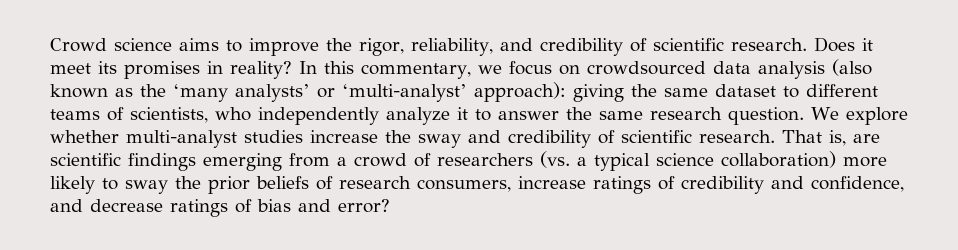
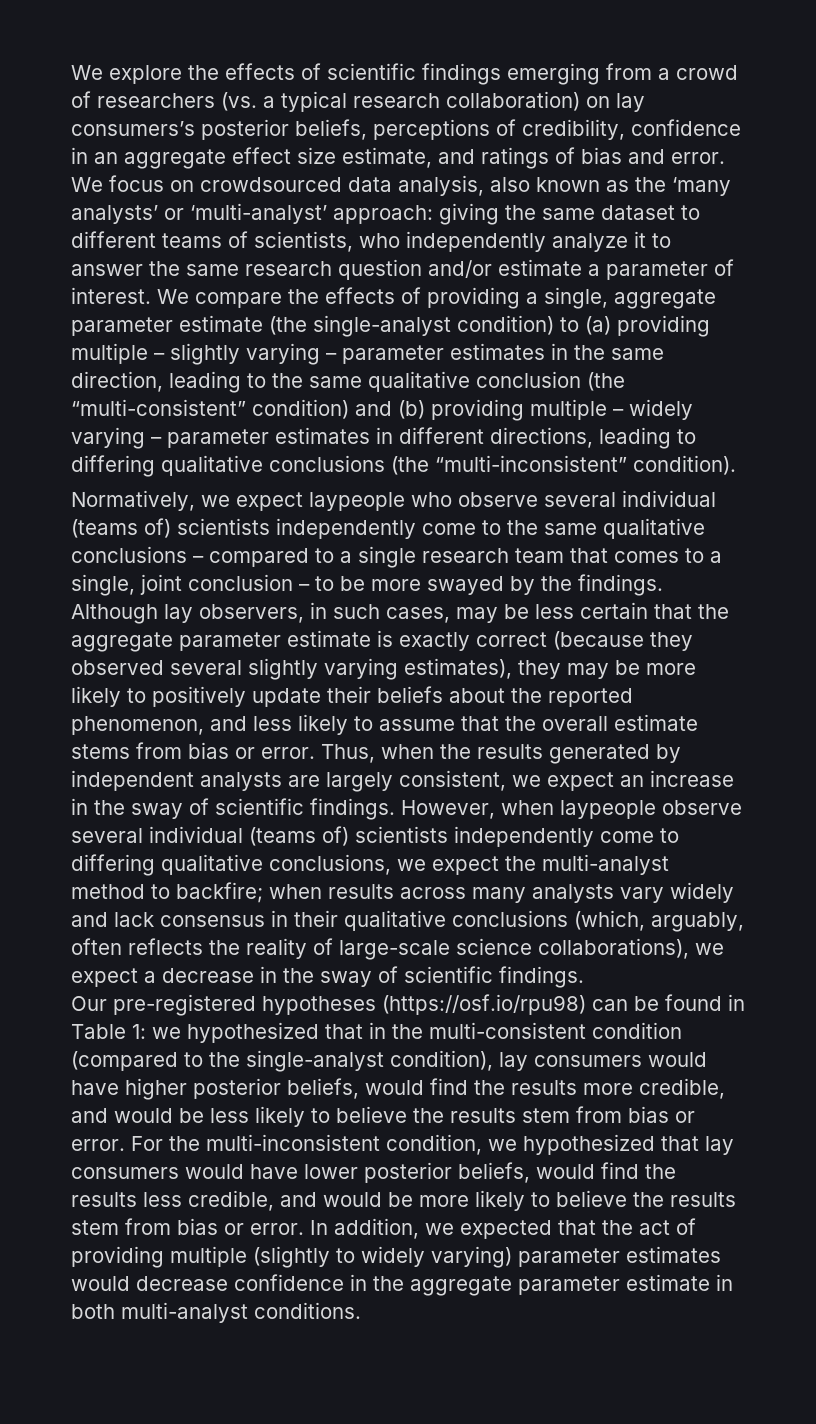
[50,37,873,56] [50,61,502,79] Crowd science aims to improve the rigor, reliability, and credibility of scientific research. Does it meet its promises in reality? In this commentary, we -> [71,63,738,85] [71,91,645,112] [71,119,741,140] [71,147,725,169] [71,177,103,192] We explore the effects of scientific findings emerging from a crowd of researchers (vs. a typical research collaboration) on lay consumers’s posterior beliefs, perceptions of credibility, confidence in an aggregate effect size estimate, and ratings of bias and error. We
[757,59,872,79] analysis (also -> [398,175,530,196] analysis, also
[474,82,566,102] approach): -> [333,205,433,224] approach:
[728,107,908,125] [50,130,880,148] [50,151,887,171] [50,176,904,194] [50,199,390,217] question. We explore whether multi-analyst studies increase the sway and credibility of scientific research. That is, are scientific findings emerging from a crowd of researchers (vs. a typical science collaboration) more likely to sway the prior beliefs of research consumers, increase ratings of credibility and confidence, and decrease ratings of bias and error? -> [338,259,734,280] [71,287,716,309] [71,315,710,337] [71,343,664,365] [71,371,625,393] [71,399,693,421] [71,427,696,449] [71,455,736,477] [71,490,716,511] [71,518,705,539] [71,546,722,568] [71,574,663,596] [71,602,729,624] [71,630,693,652] [71,658,696,680] [71,686,633,707] [71,714,698,735] [71,742,681,764] [71,770,734,792] [71,798,742,820] [71,826,679,847] [71,854,669,876] [71,882,734,903] [71,910,744,932] [71,938,724,960] [71,966,584,988] [71,994,745,1016] [71,1022,682,1043] [71,1050,707,1072] [71,1078,725,1100] [71,1106,695,1127] [71,1134,734,1155] [71,1162,676,1183] [71,1190,736,1211] [71,1218,696,1239] [71,1246,721,1268] [71,1274,733,1296] [71,1302,361,1323] question and/or estimate a parameter of interest. We compare the effects of providing a single, aggregate parameter estimate (the single-analyst condition) to (a) providing multiple – slightly varying – parameter estimates in the same direction, leading to the same qualitative conclusion (the “multi-consistent” condition) and (b) providing multiple – widely varying – parameter estimates in different directions, leading to differing qualitative conclusions (the “multi-inconsistent” condition). // Normatively, we expect laypeople who observe several individual (teams of) scientists independently come to the same qualitative conclusions – compared to a single research team that comes to a single, joint conclusion – to be more swayed by the findings. Although lay observers, in such cases, may be less certain that the aggregate parameter estimate is exactly correct (because they observed several slightly varying estimates), they may be more likely to positively update their beliefs about the reported phenomenon, and less likely to assume that the overall estimate stems from bias or error. Thus, when the results generated by independent analysts are largely consistent, we expect an increase in the sway of scientific findings. However, when laypeople observe several individual (teams of) scientists independently come to differing qualitative conclusions, we expect the multi-analyst method to backfire; when results across many analysts vary widely and lack consensus in their qualitative conclusions (which, arguably, often reflects the reality of large-scale science collaborations), we expect a decrease in the sway of scientific findings. // Our pre-registered hypotheses (https://osf.io/rpu98) can be found in Table 1: we hypothesized that in the multi-consistent condition (compared to the single-analyst condition), lay consumers would have higher posterior beliefs, would find the results more credible, and would be less likely to believe the results stem from bias or error. For the multi-inconsistent condition, we hypothesized that lay consumers would have lower posterior beliefs, would find the results less credible, and would be more likely to believe the results stem from bias or error. In addition, we expected that the act of providing multiple (slightly to widely varying) parameter estimates would decrease confidence in the aggregate parameter estimate in both multi-analyst conditions.

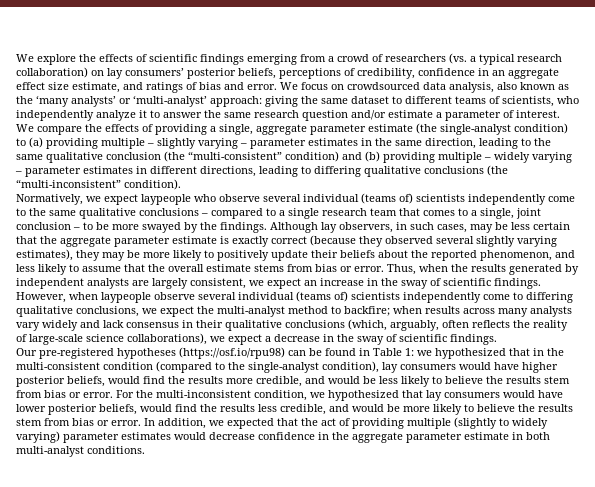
[71,121,195,136] consumers’s -> [125,68,184,76] consumers’

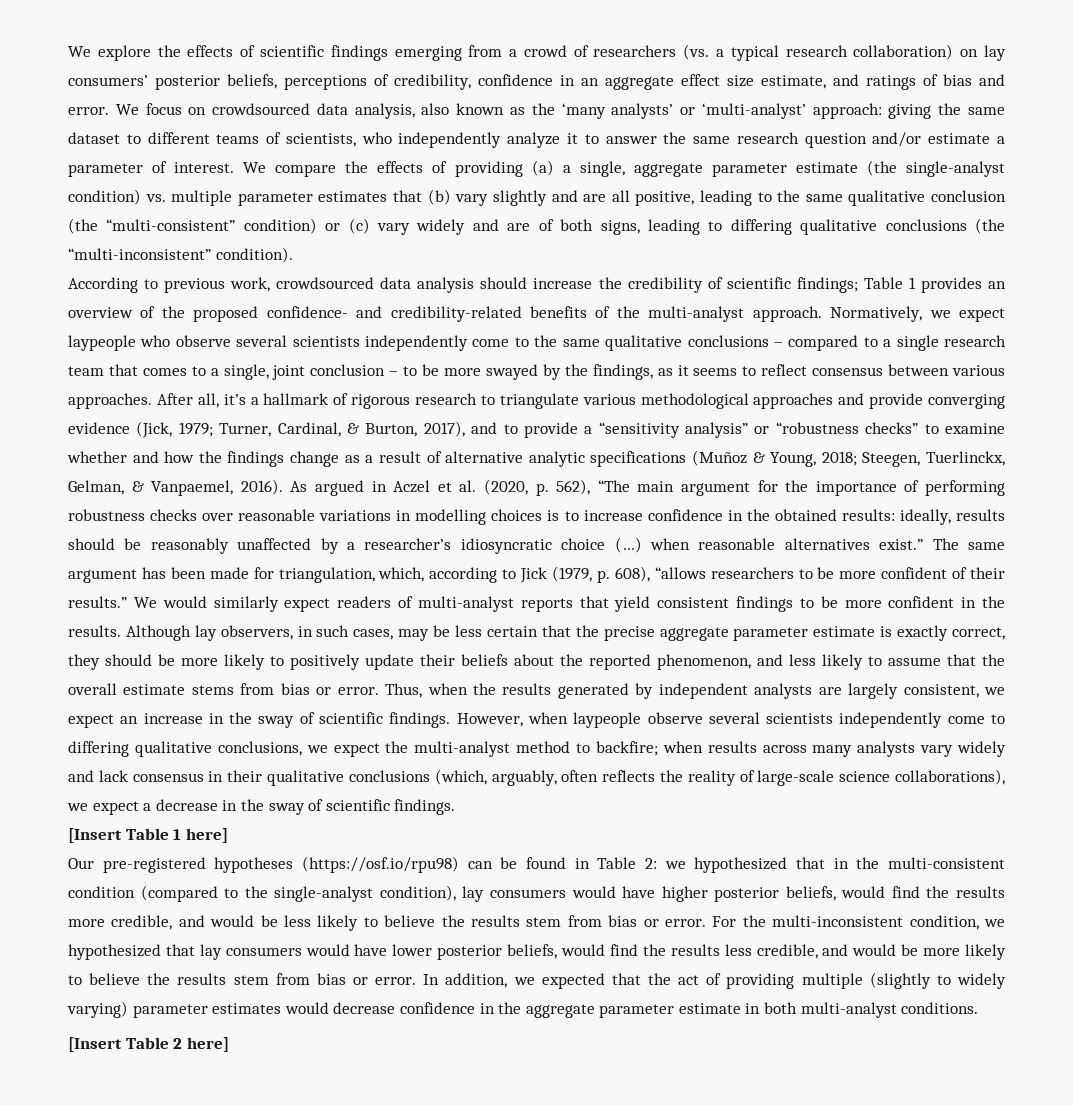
(207, 129) none -> [531,160,554,176] (a)
[16,137,476,149] to (a) providing multiple – slightly varying – parameter estimates in the same direction, -> [145,189,695,206] vs. multiple parameter estimates that (b) vary slightly and are all positive,
[342,151,572,163] [15,166,256,177] and (b) providing multiple – widely varying – parameter estimates in different directions, -> [325,218,640,235] or (c) vary widely and are of both signs,
(181, 184) none -> [68,277,1006,293] [68,306,822,322] According to previous work, crowdsourced data analysis should increase the credibility of scientific findings; Table 1 provides an overview of the proposed confidence- and credibility-related benefits of the multi-analyst approach.
[303,193,413,204] individual (teams of) -> (288, 341) none
[220,222,267,233] findings. -> [592,364,1006,380] [68,393,1005,409] [68,421,1006,438] [67,450,1005,467] [68,479,1006,496] [68,509,1005,525] [68,537,1005,554] [68,566,1005,583] [68,596,1006,612] [68,625,121,637] findings, as it seems to reflect consensus between various approaches. After all, it’s a hallmark of rigorous research to triangulate various methodological approaches and provide converging evidence (Jick, 1979; Turner, Cardinal, & Burton, 2017), and to provide a “sensitivity analysis” or “robustness checks” to examine whether and how the findings change as a result of alternative analytic specifications (Muñoz & Young, 2018; Steegen, Tuerlinckx, Gelman, & Vanpaemel, 2016). As argued in Aczel et al. (2020, p. 562), “The main argument for the importance of performing robustness checks over reasonable variations in modelling choices is to increase confidence in the obtained results: ideally, results should be reasonably unaffected by a researcher’s idiosyncratic choice (…) when reasonable alternatives exist.” The same argument has been made for triangulation, which, according to Jick (1979, p. 608), “allows researchers to be more confident of their results.” We would similarly expect readers of multi-analyst reports that yield consistent findings to be more confident in the results.
(57, 240) none -> [603,626,655,641] precise
[271,235,557,247] [16,249,125,261] correct (because they observed several slightly varying estimates), they may -> [952,627,1006,640] [68,654,152,670] correct, they should
[238,291,348,302] individual (teams of) -> (760, 718) none
(497, 339) none -> [68,828,228,843] // [Insert Table 1 here]
[405,348,414,356] 1: -> [645,858,657,869] 2:
(145, 450) none -> [68,1037,229,1052] // [Insert Table 2 here]

